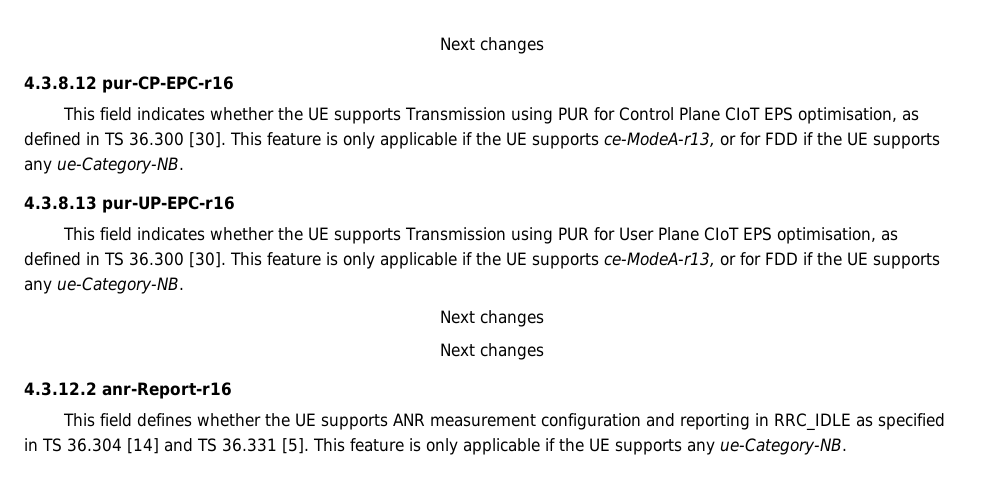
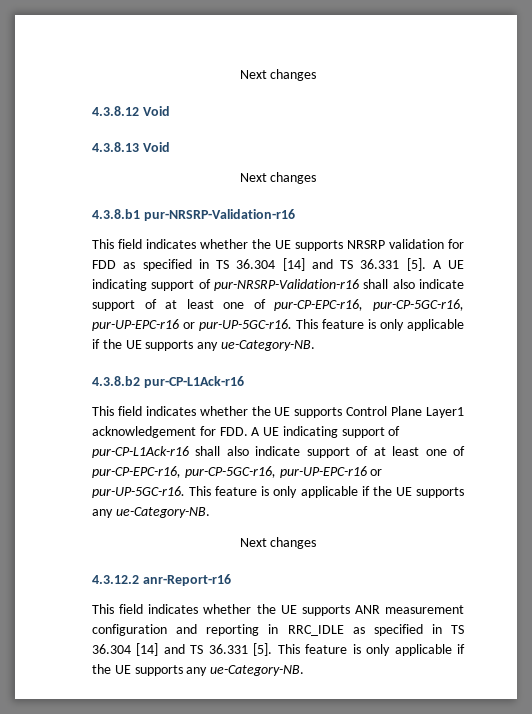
[102,76,234,93] [62,107,919,124] [24,132,940,149] [24,157,184,174] [24,196,235,213] [62,227,898,244] [24,252,940,269] pur-CP-EPC-r16 // This field indicates whether the UE supports Transmission using PUR for Control Plane CIoT EPS optimisation, as defined in TS 36.300 [30]. This feature is only applicable if the UE supports ce-ModeA-r13, or for FDD if the UE supports any ue-Category-NB. // 4.3.8.13 pur-UP-EPC-r16 // This field indicates whether the UE supports Transmission using PUR for User Plane CIoT EPS optimisation, as defined in TS 36.300 [30]. This feature is only applicable if the UE supports ce-ModeA-r13, or for FDD if the UE supports -> [142,106,170,116] [92,142,170,152] [239,172,317,184] [92,209,295,221] [92,239,464,251] [92,258,464,271] [92,279,464,291] [92,299,464,311] [92,319,464,331] [92,339,315,351] [92,376,244,388] [92,406,465,418] [92,426,401,438] [92,446,466,458] [92,466,383,478] [92,486,464,498] Void // 4.3.8.13 Void // Next changes // 4.3.8.b1 pur-NRSRP-Validation-r16 // This field indicates whether the UE supports NRSRP validation for FDD as specified in TS 36.304 [14] and TS 36.331 [5]. A UE indicating support of pur-NRSRP-Validation-r16 shall also indicate support of at least one of pur-CP-EPC-r16, pur-CP-5GC-r16, pur-UP-EPC-r16 or pur-UP-5GC-r16. This feature is only applicable if the UE supports any ue-Category-NB. // 4.3.8.b2 pur-CP-L1Ack-r16 // This field indicates whether the UE supports Control Plane Layer1 acknowledgement for FDD. A UE indicating support of pur-CP-L1Ack-r16 shall also indicate support of at least one of pur-CP-EPC-r16, pur-CP-5GC-r16, pur-UP-EPC-r16 or pur-UP-5GC-r16. This feature is only applicable if the UE supports
[439,343,544,360] // Next changes -> (317, 543) none
[136,413,192,427] defines -> [148,604,199,614] indicates

